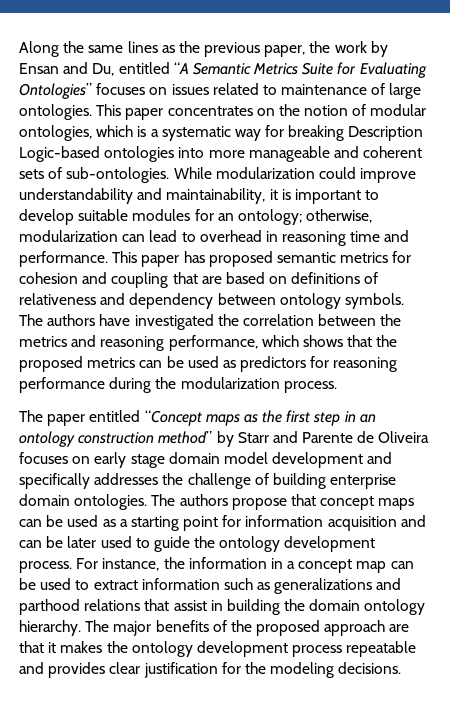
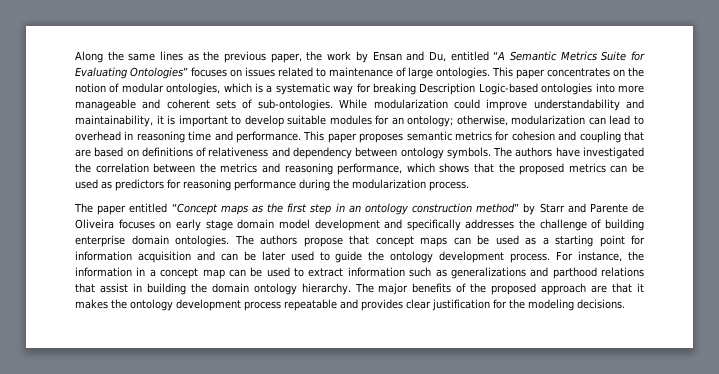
[183,251,273,267] has proposed -> [359,133,404,143] proposes

